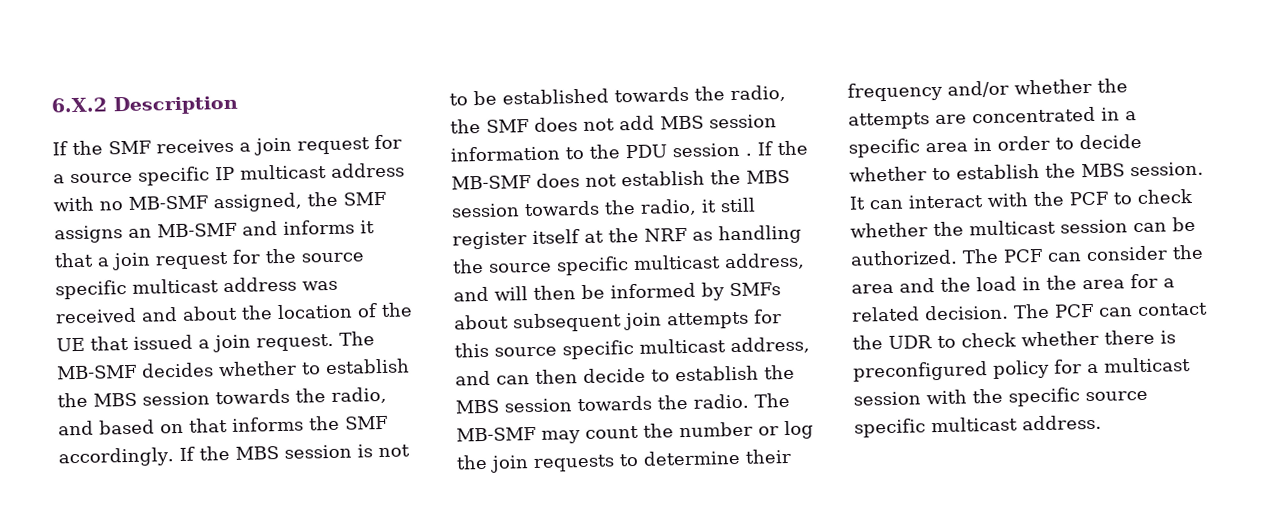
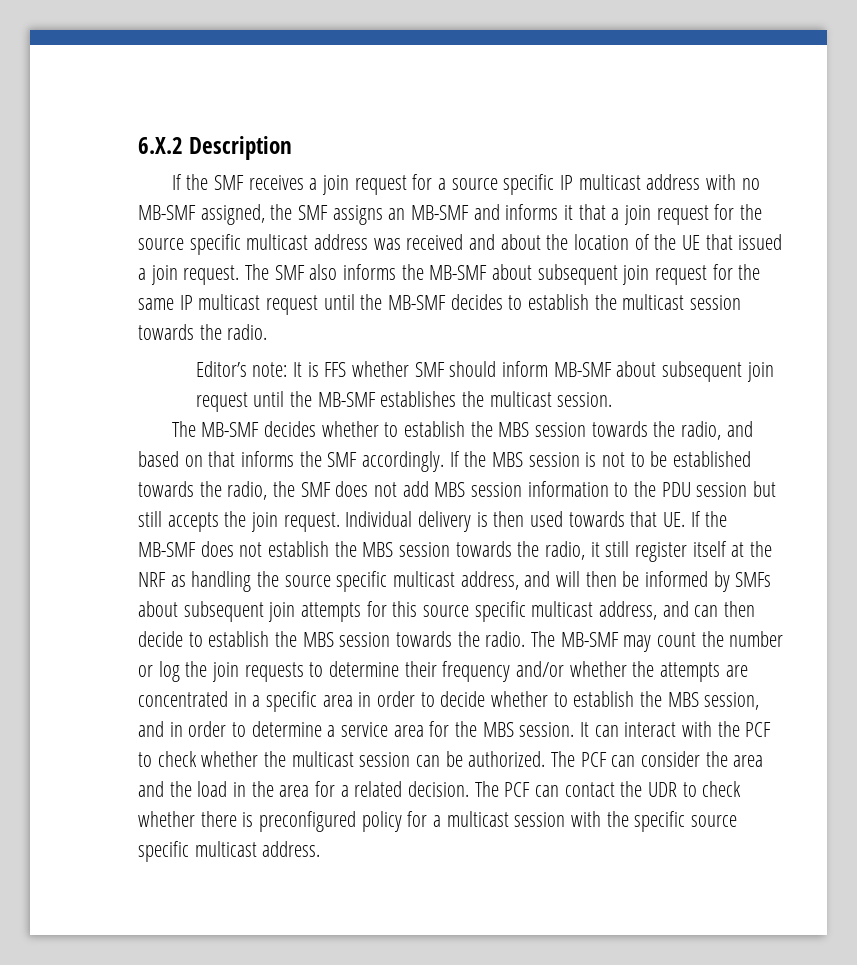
(375, 338) none -> [274,264,761,285] [138,294,742,315] [138,324,268,340] [195,361,774,382] [195,391,613,412] [171,421,196,437] SMF also informs the MB-SMF about subsequent join request for the same IP multicast request until the MB-SMF decides to establish the multicast session towards the radio. // Editor’s note: It is FFS whether SMF should inform MB-SMF about subsequent join request until the MB-SMF establishes the multicast session. // The
[745,153,752,156] . -> [753,481,777,497] [138,511,686,532] but still accepts the join request. Individual delivery is then used towards that UE.
(1125, 170) none -> [704,692,760,710] [138,721,514,737] session, and in order to determine a service area for the MBS

